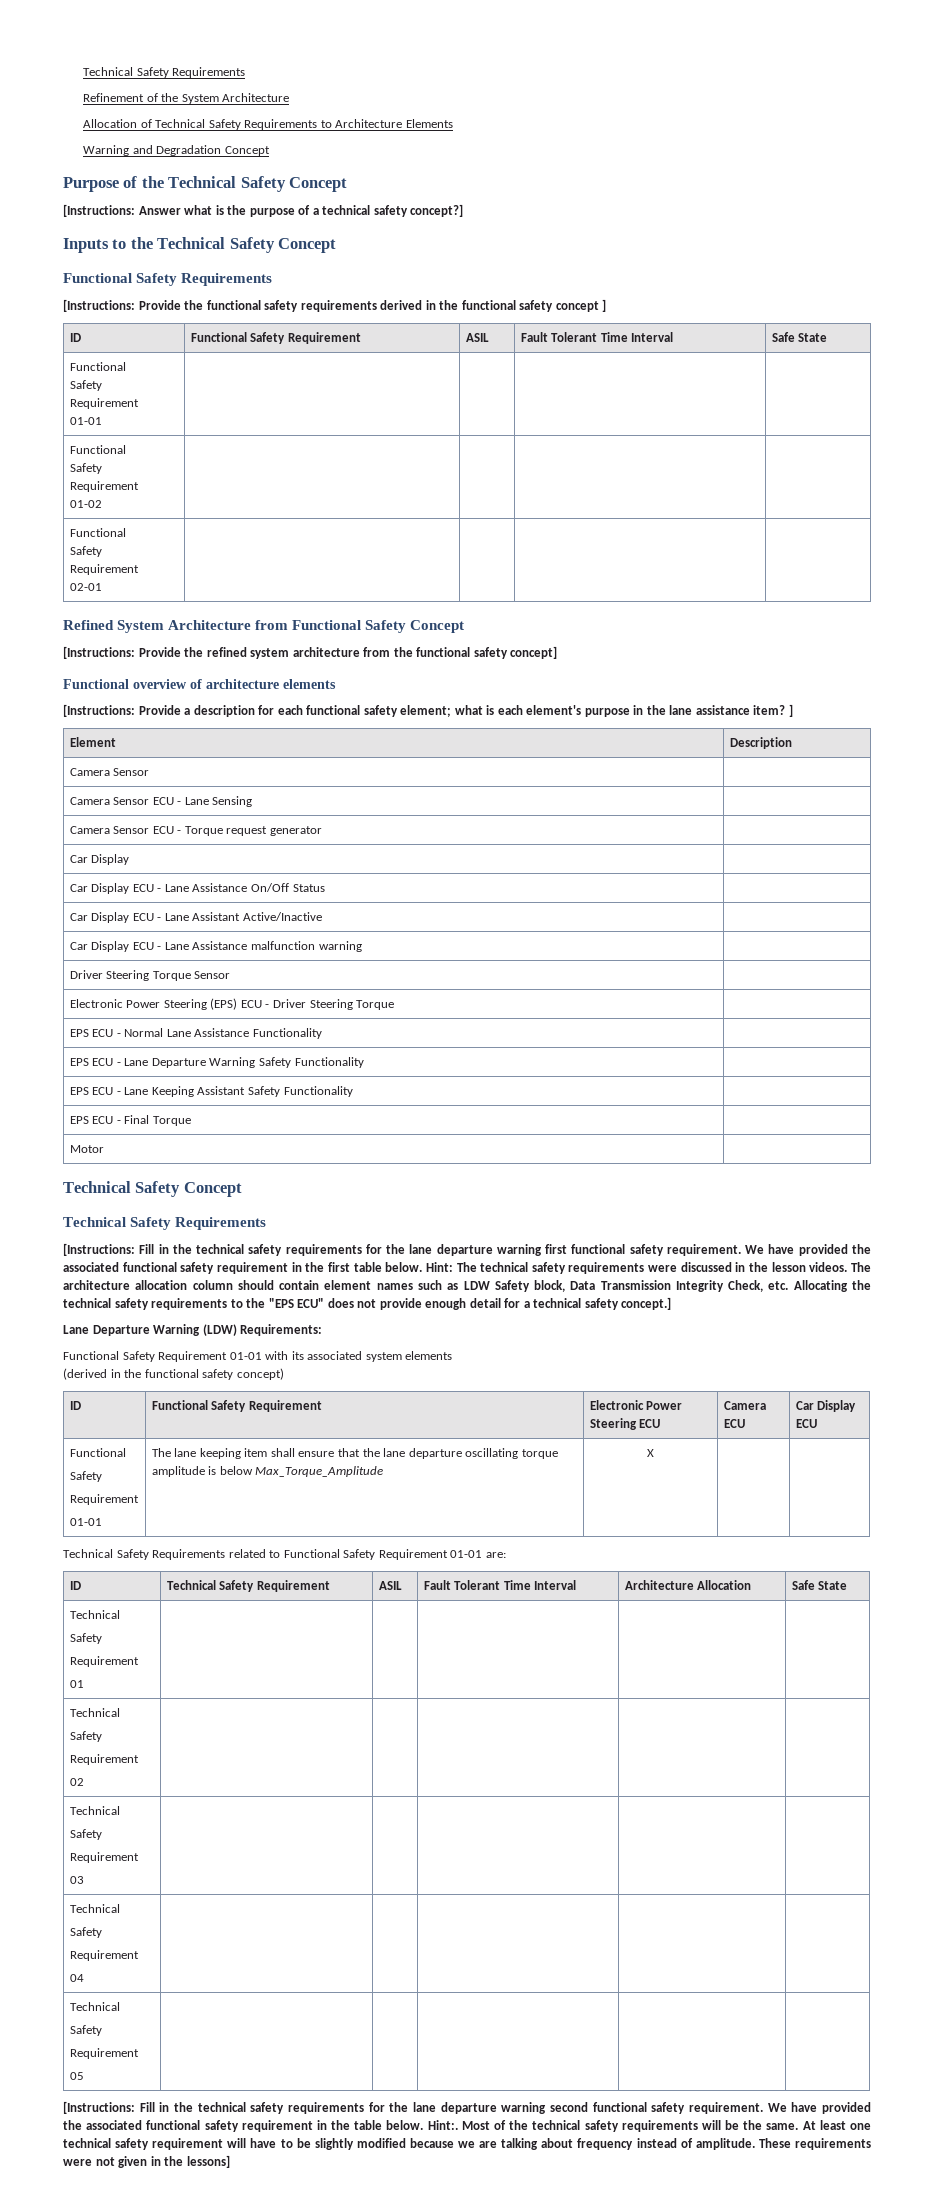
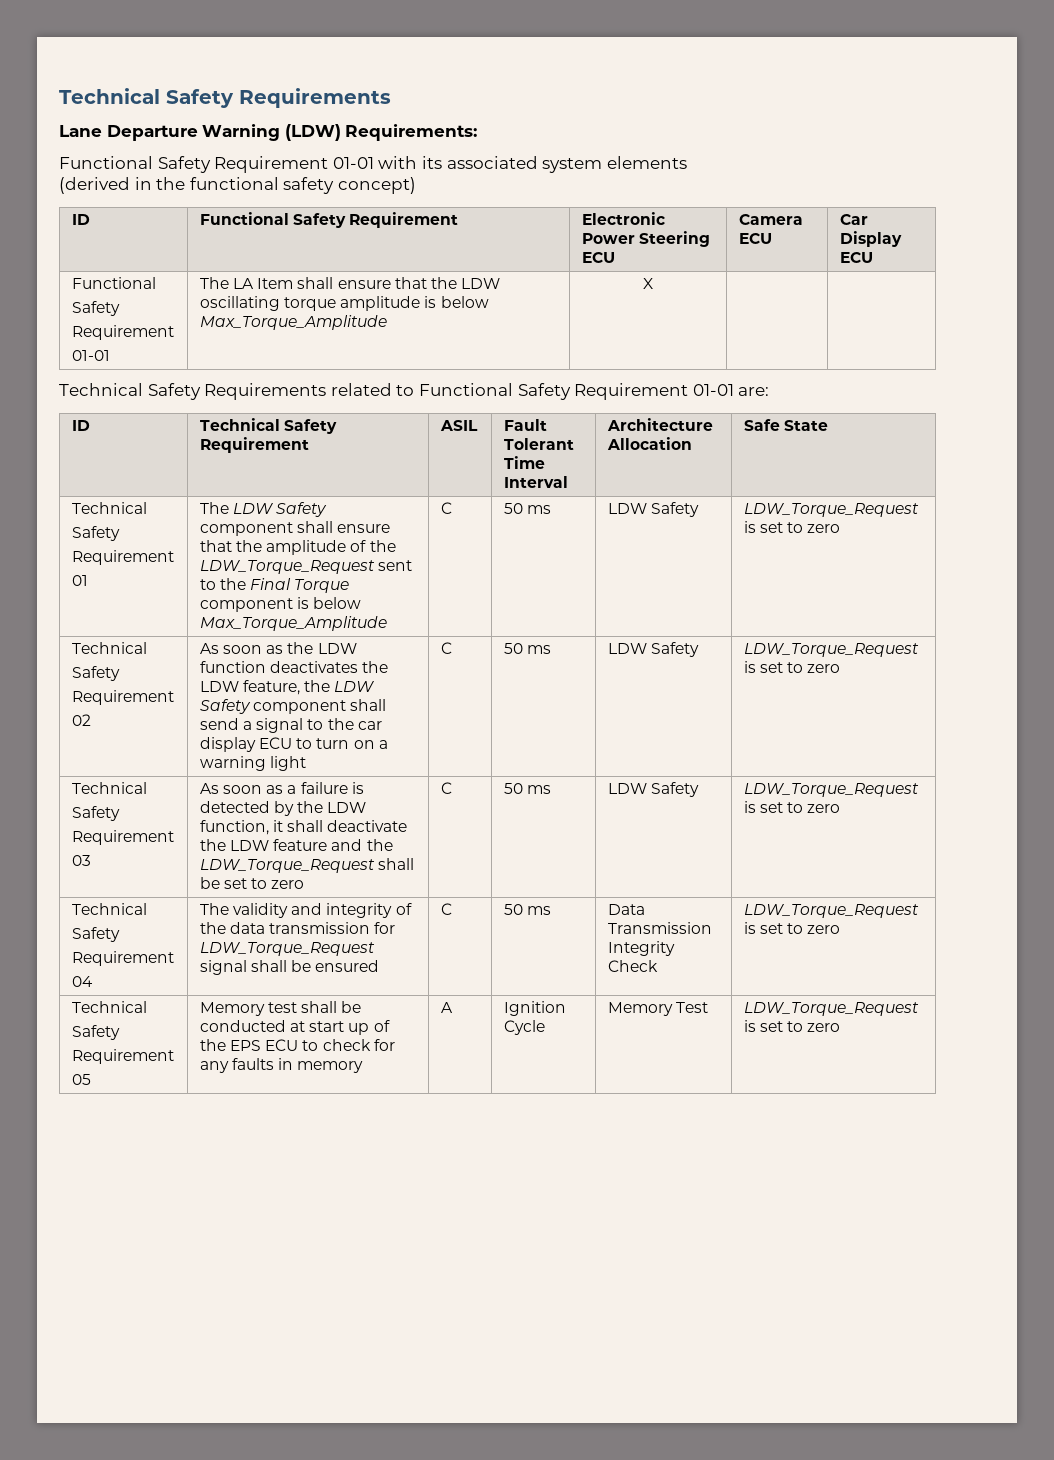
[83,67,246,78] [83,93,290,104] [83,119,453,130] [83,145,270,156] [63,176,348,192] [63,204,464,217] [63,237,337,253] [63,273,273,286] [63,299,607,312] [69,333,81,342] [190,332,361,344] [465,333,489,342] [520,332,674,342] [771,332,828,342] [69,362,126,371] [69,380,102,391] [69,398,139,409] [69,417,102,425] [69,445,126,454] [69,463,102,474] [69,481,139,492] [69,500,102,508] [69,528,126,537] [69,546,102,557] [69,564,139,575] [69,583,102,591] [63,620,465,633] [63,646,558,659] [63,679,336,689] [63,704,793,717] [69,737,116,747] [729,737,792,749] [69,768,150,776] [69,796,253,807] [69,826,322,836] [69,854,130,865] [69,883,325,894] [69,912,322,923] [69,941,362,952] [69,970,231,981] [69,998,395,1010] [69,1028,322,1039] [69,1057,364,1068] [69,1086,353,1097] [69,1115,191,1126] [69,1145,104,1153] [63,1181,242,1197] [63,1217,267,1230] [63,1243,871,1256] [63,1262,871,1274] [63,1280,872,1292] [63,1297,672,1310] Technical Safety Requirements // Refinement of the System Architecture // Allocation of Technical Safety Requirements to Architecture Elements // Warning and Degradation Concept // Purpose of the Technical Safety Concept // [Instructions: Answer what is the purpose of a technical safety concept?] // Inputs to the Technical Safety Concept // Functional Safety Requirements // [Instructions: Provide the functional safety requirements derived in the functional safety concept ] // ID | Functional Safety Requirement | ASIL | Fault Tolerant Time Interval | Safe State // Functional // Safety // Requirement // 01-01 | | | | // Functional // Safety // Requirement // 01-02 | | | | // Functional // Safety // Requirement // 02-01 | | | | // Refined System Architecture from Functional Safety Concept // [Instructions: Provide the refined system architecture from the functional safety concept] // Functional overview of architecture elements // [Instructions: Provide a description for each functional safety element; what is each element's purpose in the lane assistance item? ] // Element | Description // Camera Sensor | // Camera Sensor ECU - Lane Sensing | // Camera Sensor ECU - Torque request generator | // Car Display | // Car Display ECU - Lane Assistance On/Off Status | // Car Display ECU - Lane Assistant Active/Inactive | // Car Display ECU - Lane Assistance malfunction warning | // Driver Steering Torque Sensor | // Electronic Power Steering (EPS) ECU - Driver Steering Torque | // EPS ECU - Normal Lane Assistance Functionality | // EPS ECU - Lane Departure Warning Safety Functionality | // EPS ECU - Lane Keeping Assistant Safety Functionality | // EPS ECU - Final Torque | // Motor | // Technical Safety Concept // Technical Safety Requirements // [Instructions: Fill in the technical safety requirements for the lane departure warning first functional safety requirement. We have provided the associated functional safety requirement in the first table below. Hint: The technical safety requirements were discussed in the lesson videos. The architecture allocation column should contain element names such as LDW Safety block, Data Transmission Integrity Check, etc. Allocating the technical safety requirements to the "EPS ECU" does not provide enough detail for a technical safety concept.] -> [59,88,391,108] Technical Safety Requirements
[174,1448,462,1459] lane keeping item shall ensure that the lane departure -> [232,277,501,289] LA Item shall ensure that the LDW
[69,1708,120,1717] [69,1731,102,1742] [69,1754,139,1765] [69,1778,84,1786] [69,1806,120,1815] [69,1829,102,1840] [69,1852,139,1863] [69,1876,84,1884] [69,1904,120,1913] [69,1927,102,1938] [69,1950,139,1961] [69,1974,84,1982] [69,2002,120,2011] [69,2025,102,2036] [69,2048,139,2059] [69,2072,84,2080] [63,2101,871,2114] [63,2120,871,2132] [63,2138,871,2150] [63,2155,230,2168] | | | | // Technical // Safety // Requirement // 02 | | | | | // Technical // Safety // Requirement // 03 | | | | | // Technical // Safety // Requirement // 04 | | | | | // Technical // Safety // Requirement // 05 | | | | | // [Instructions: Fill in the technical safety requirements for the lane departure warning second functional safety requirement. We have provided the associated functional safety requirement in the table below. Hint:. Most of the technical safety requirements will be the same. At least one technical safety requirement will have to be slightly modified because we are talking about frequency instead of amplitude. These requirements were not given in the lessons] -> [199,502,328,517] [199,521,391,536] [199,540,396,555] [199,560,412,574] [199,578,350,593] [199,597,362,612] [199,616,387,631] [440,502,452,514] [503,503,551,514] [607,502,699,517] [743,503,919,517] [743,521,841,533] [71,642,147,654] [71,666,120,681] [71,690,174,705] [71,714,91,726] [199,642,357,654] [199,661,389,673] [199,680,376,695] [199,699,387,714] [199,718,382,733] [199,737,388,752] [199,756,306,771] [440,642,452,654] [503,643,551,654] [607,642,699,657] [743,643,919,657] [743,661,841,673] [71,782,147,794] [71,806,120,821] [71,830,174,845] [71,855,91,866] [199,782,364,794] [199,801,367,816] [199,820,408,835] [199,839,393,851] [199,858,414,873] [199,877,305,889] [440,782,452,794] [503,783,551,794] [607,782,699,797] [743,783,919,797] [743,801,841,813] [71,903,147,915] [71,927,120,942] [71,951,174,966] [71,976,93,987] [199,903,412,918] [199,922,396,934] [199,942,375,956] [199,960,380,975] [440,903,452,915] [503,904,551,915] [607,904,645,915] [607,922,712,934] [607,941,675,956] [607,960,658,972] [743,904,919,918] [743,922,841,934] [71,1001,147,1013] [71,1025,120,1040] [71,1049,174,1064] [71,1074,91,1085] [199,1001,362,1016] [199,1020,390,1035] [199,1039,395,1051] [199,1058,364,1073] [440,1002,453,1013] [503,1001,566,1016] [503,1020,545,1035] [607,1002,708,1016] [743,1002,919,1016] [743,1020,841,1032] The LDW Safety component shall ensure that the amplitude of the LDW_Torque_Request sent to the Final Torque component is below Max_Torque_Amplitude | C | 50 ms | LDW Safety | LDW_Torque_Request is set to zero // Technical // Safety // Requirement // 02 | As soon as the LDW function deactivates the LDW feature, the LDW Safety component shall send a signal to the car display ECU to turn on a warning light | C | 50 ms | LDW Safety | LDW_Torque_Request is set to zero // Technical // Safety // Requirement // 03 | As soon as a failure is detected by the LDW function, it shall deactivate the LDW feature and the LDW_Torque_Request shall be set to zero | C | 50 ms | LDW Safety | LDW_Torque_Request is set to zero // Technical // Safety // Requirement // 04 | The validity and integrity of the data transmission for LDW_Torque_Request signal shall be ensured | C | 50 ms | Data Transmission Integrity Check | LDW_Torque_Request is set to zero // Technical // Safety // Requirement // 05 | Memory test shall be conducted at start up of the EPS ECU to check for any faults in memory | A | Ignition Cycle | Memory Test | LDW_Torque_Request is set to zero

